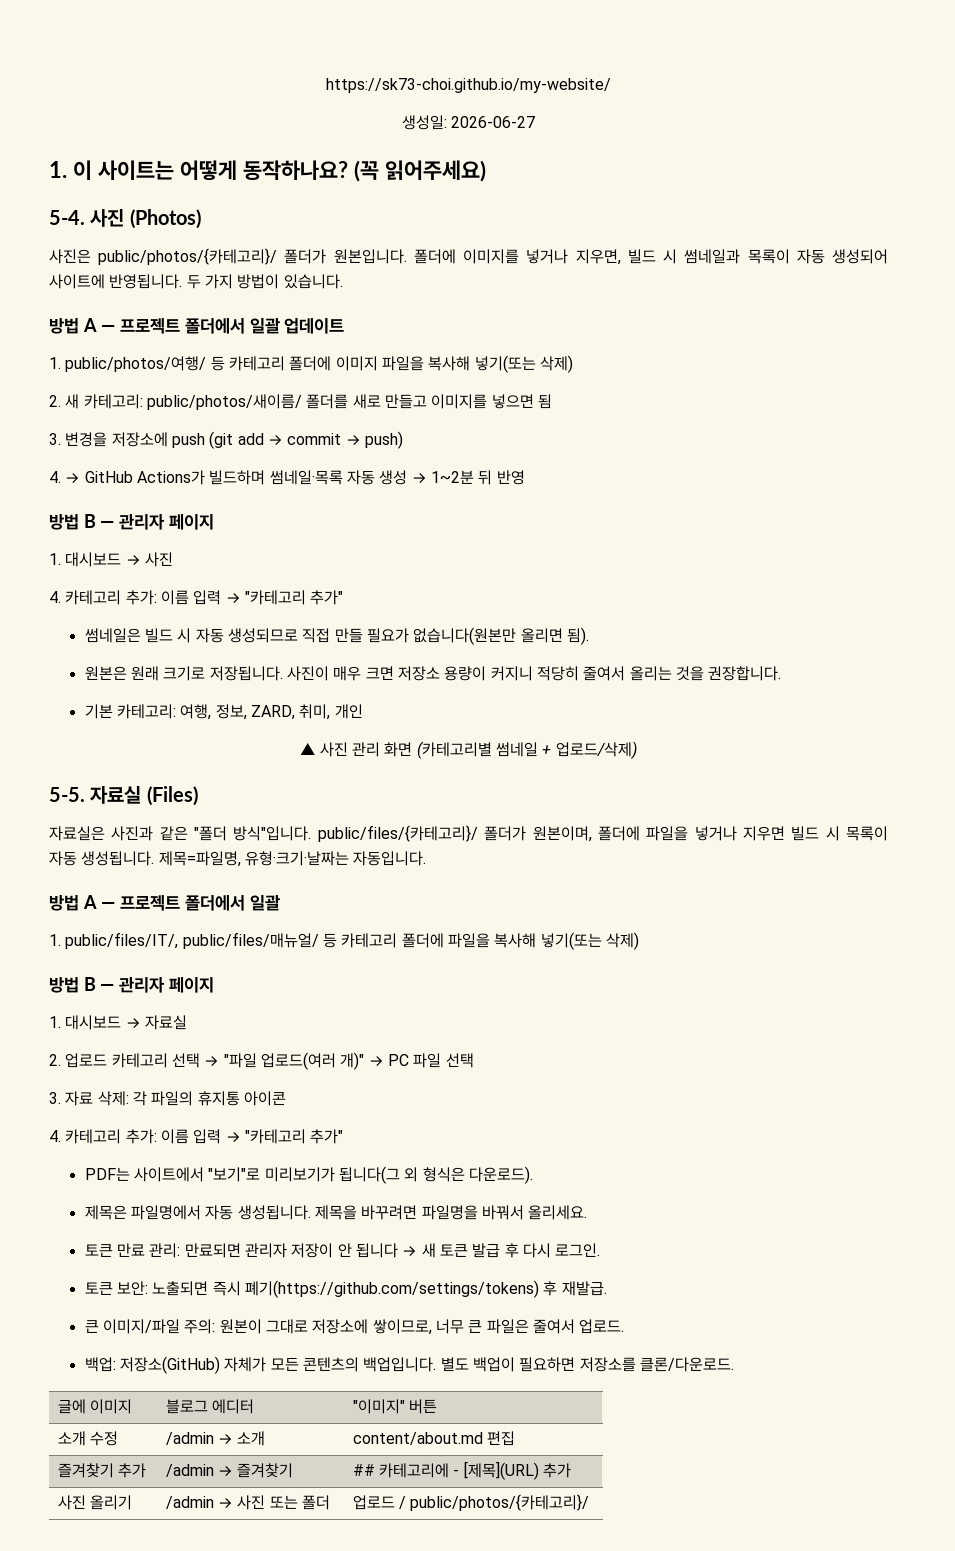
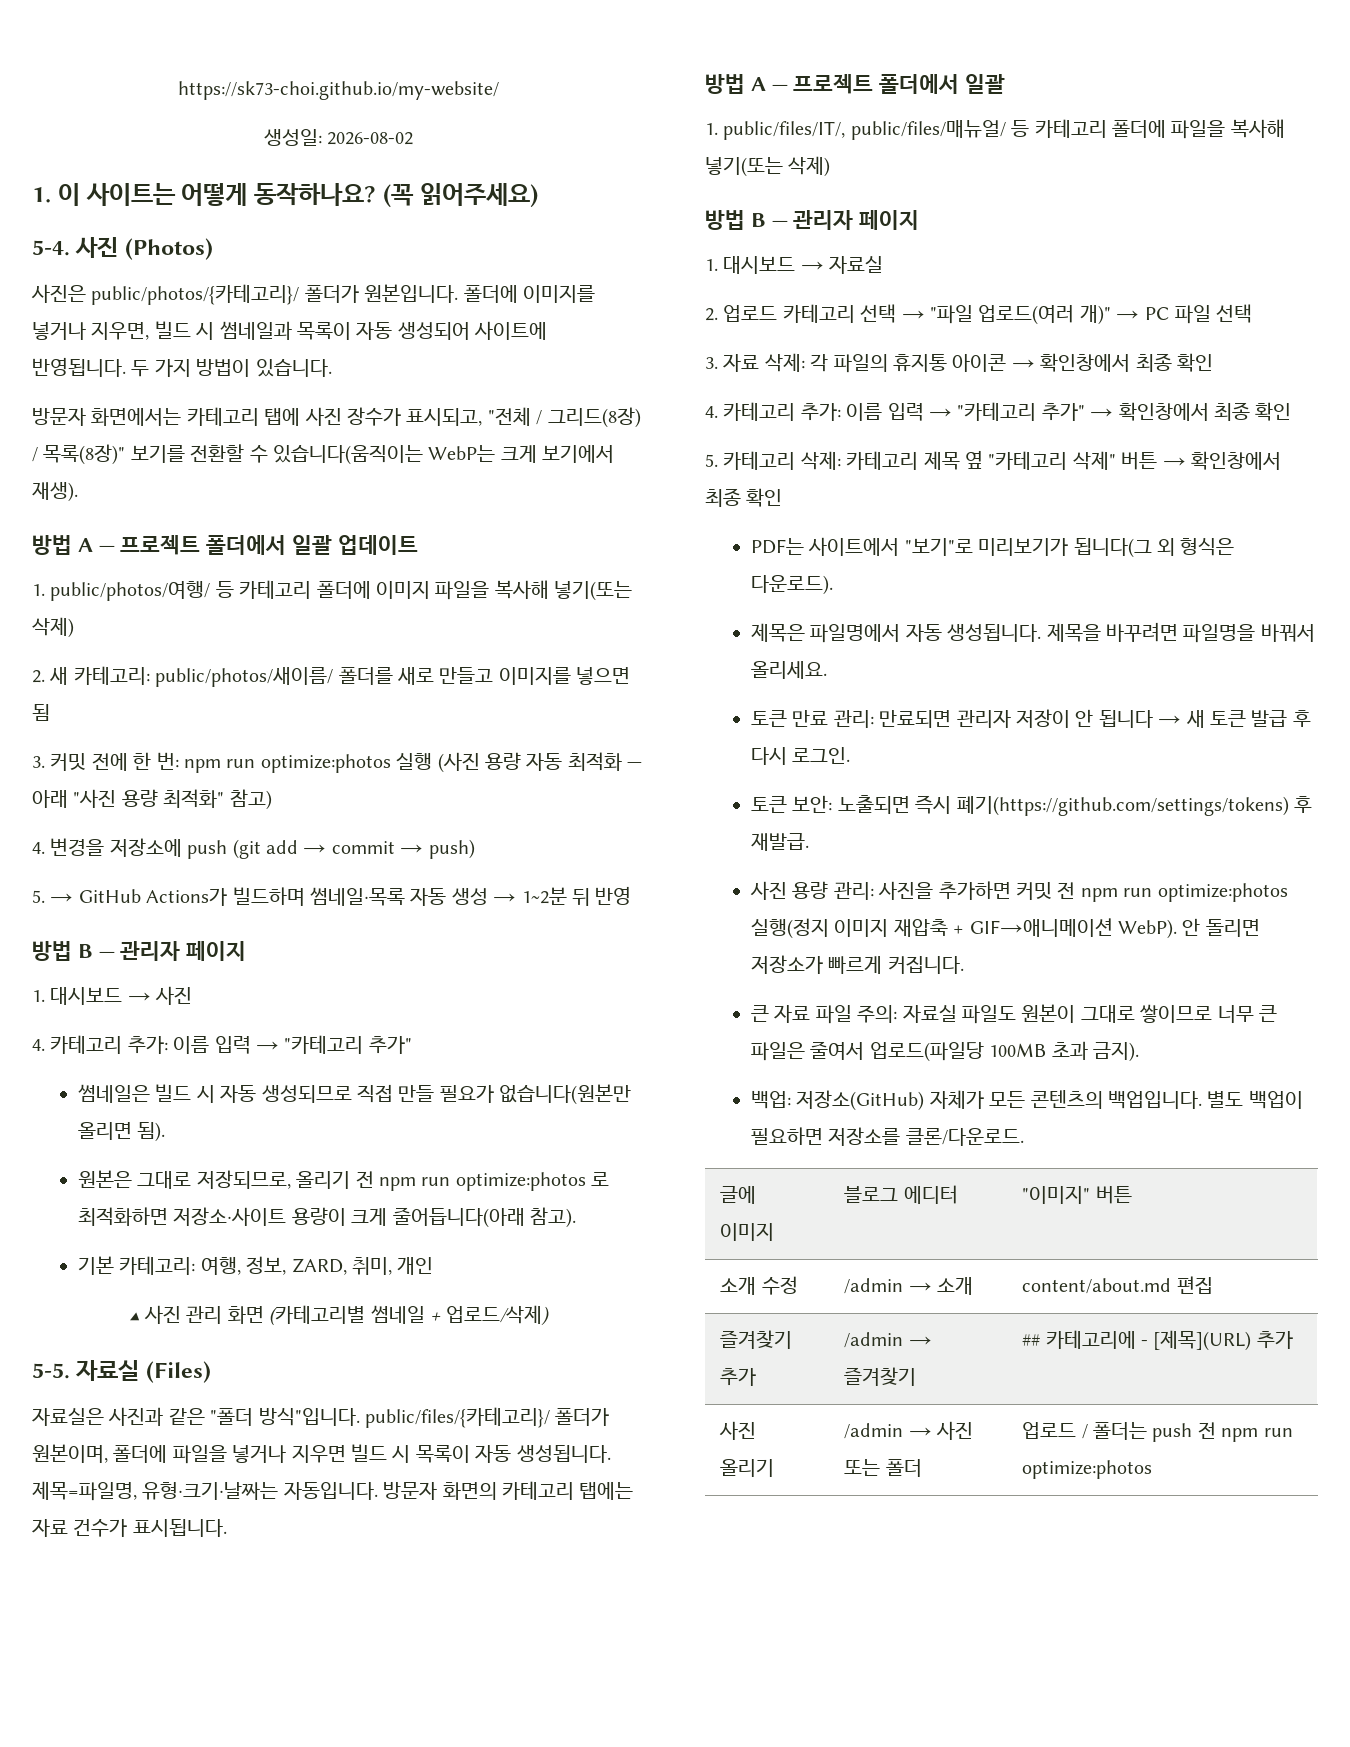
[451,116,536,128] 2026-06-27 -> [327,132,414,145] 2026-08-02
(343, 281) none -> [32,407,641,428] [32,444,615,465] [32,482,78,502] // 방문자 화면에서는 카테고리 탭에 사진 장수가 표시되고, "전체 / 그리드(8장) / 목록(8장)" 보기를 전환할 수 있습니다(움직이는 WebP는 크게 보기에서 재생).
(61, 439) none -> [50,752,643,773] [32,789,272,810] [32,842,45,854] 커밋 전에 한 번: npm run optimize:photos 실행 (사진 용량 자동 최적화 — 아래 "사진 용량 최적화" 참고) // 4.
[49,471,61,483] 4. -> [32,890,45,903] 5.
[131,666,782,681] 원래 크기로 저장됩니다. 사진이 매우 크면 저장소 용량이 커지니 적당히 줄여서 올리는 것을 권장합니다. -> [137,1170,610,1191] [78,1207,577,1228] 그대로 저장되므로, 올리기 전 npm run optimize:photos 로 최적화하면 저장소·사이트 용량이 크게 줄어듭니다(아래 참고).
(427, 858) none -> [383,1481,634,1500] [32,1519,227,1537] 방문자 화면의 카테고리 탭에는 자료 건수가 표시됩니다.
[49,1129,344,1144] // 4. 카테고리 추가: 이름 입력 → "카테고리 추가" -> [1011,353,1213,372] [705,402,1292,421] [705,450,1281,470] [705,488,783,507] → 확인창에서 최종 확인 // 4. 카테고리 추가: 이름 입력 → "카테고리 추가" → 확인창에서 최종 확인 // 5. 카테고리 삭제: 카테고리 제목 옆 "카테고리 삭제" 버튼 → 확인창에서 최종 확인
[84,1319,625,1335] 큰 이미지/파일 주의: 원본이 그대로 저장소에 쌓이므로, 너무 큰 파일은 줄여서 업로드. -> [750,881,1288,902] [751,918,1260,939] [751,955,964,974] [751,1004,1278,1024] [751,1041,1140,1062] 사진 용량 관리: 사진을 추가하면 커밋 전 npm run optimize:photos 실행(정지 이미지 재압축 + GIF→애니메이션 WebP). 안 돌리면 저장소가 빠르게 커집니다. // 큰 자료 파일 주의: 자료실 파일도 원본이 그대로 쌓이므로 너무 큰 파일은 줄여서 업로드(파일당 100MB 초과 금지).
[410,1494,590,1511] public/photos/{카테고리}/ -> [1093,1422,1293,1442] [1022,1460,1153,1479] 폴더는 push 전 npm run optimize:photos

